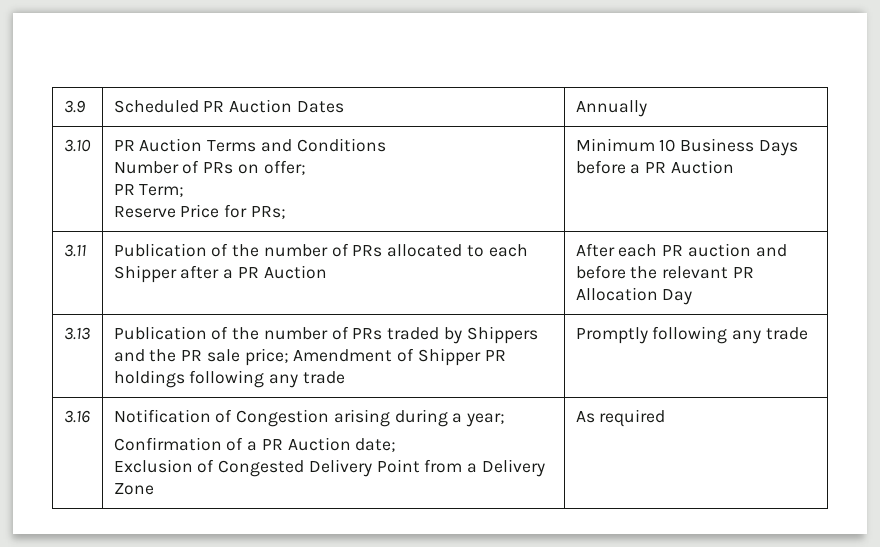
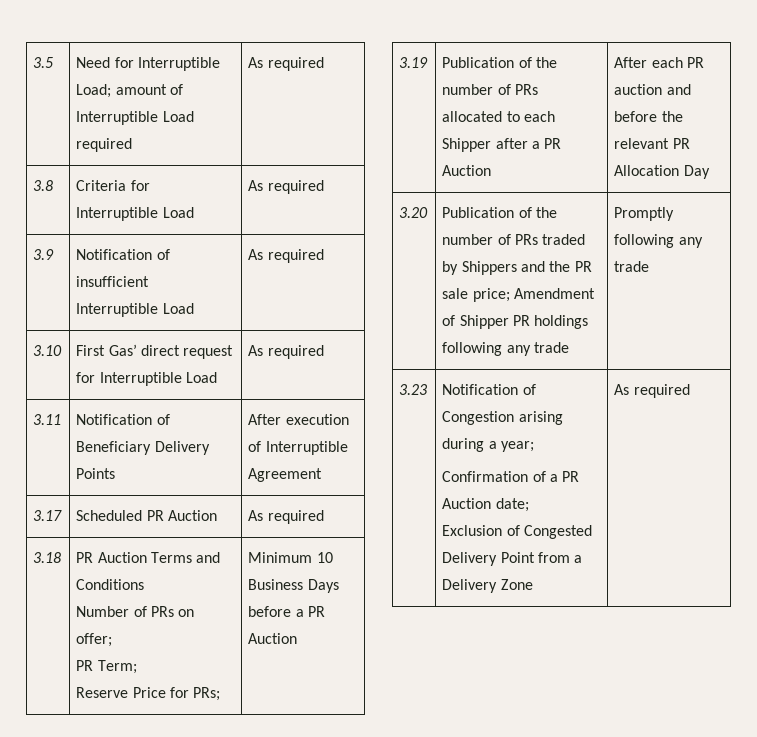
[63,100,86,113] 3.9 -> [33,57,54,68] [76,57,221,71] [76,84,184,98] [76,111,194,125] [76,138,133,152] [248,57,324,71] [33,180,54,191] [76,180,150,191] [76,207,194,221] [248,180,324,194] [33,249,55,260] [76,249,170,260] [76,276,150,287] [76,303,194,317] [248,249,324,263] [33,345,63,356] [76,344,234,359] [76,372,218,386] [248,345,324,359] [33,414,62,425] [76,414,170,425] [76,441,210,455] [76,468,116,479] [248,414,349,425] [248,441,348,455] [248,468,323,482] [33,510,63,521] 3.5 | Need for Interruptible Load; amount of Interruptible Load required | As required // 3.8 | Criteria for Interruptible Load | As required // 3.9 | Notification of insufficient Interruptible Load | As required // 3.10 | First Gas’ direct request for Interruptible Load | As required // 3.11 | Notification of Beneficiary Delivery Points | After execution of Interruptible Agreement // 3.17
[296,101,344,113] [575,100,647,117] [63,139,91,152] Dates | Annually // 3.10 -> [248,510,324,524] [33,552,62,563] | As required // 3.18
[63,244,86,257] 3.11 -> [399,57,429,68] 3.19
[63,327,90,340] 3.13 -> [399,207,429,218] 3.20
[63,410,90,423] 3.16 -> [399,384,428,395] 3.23

